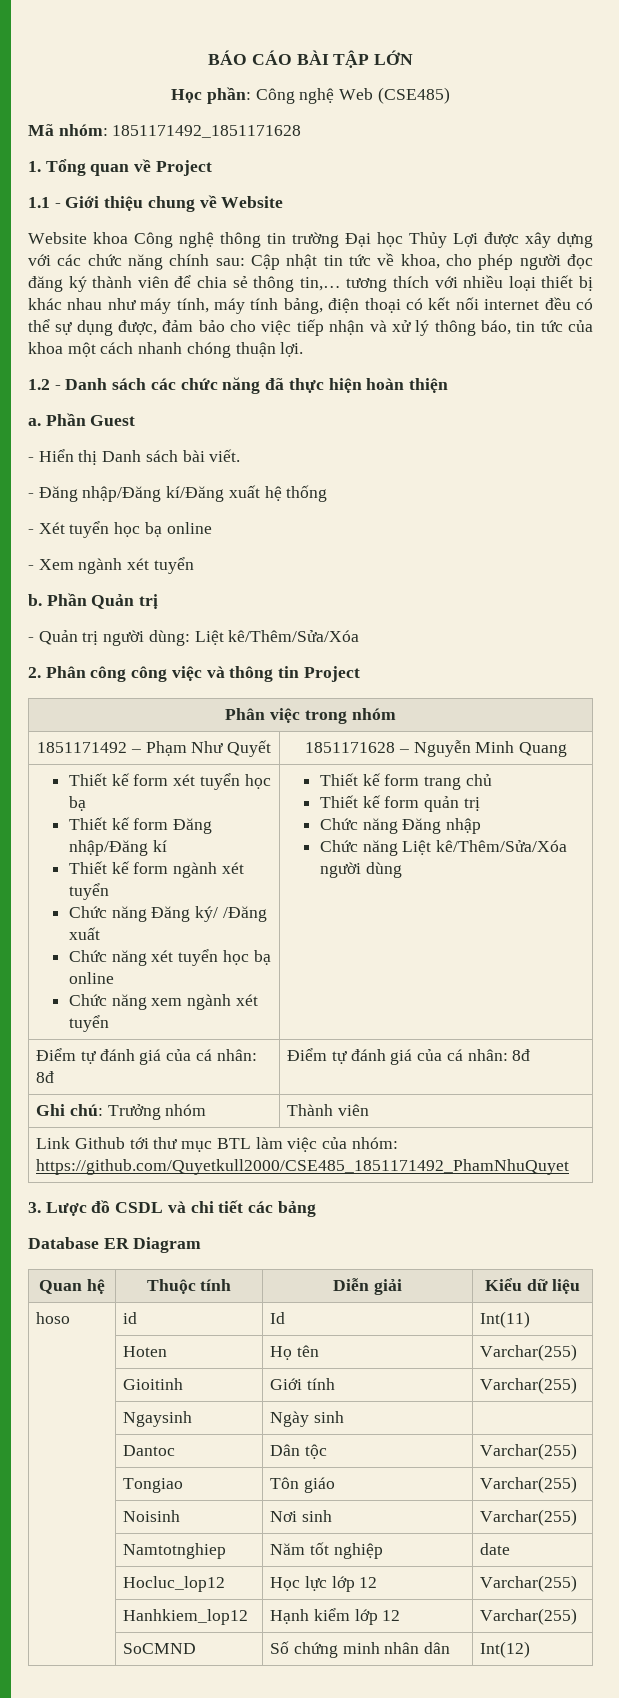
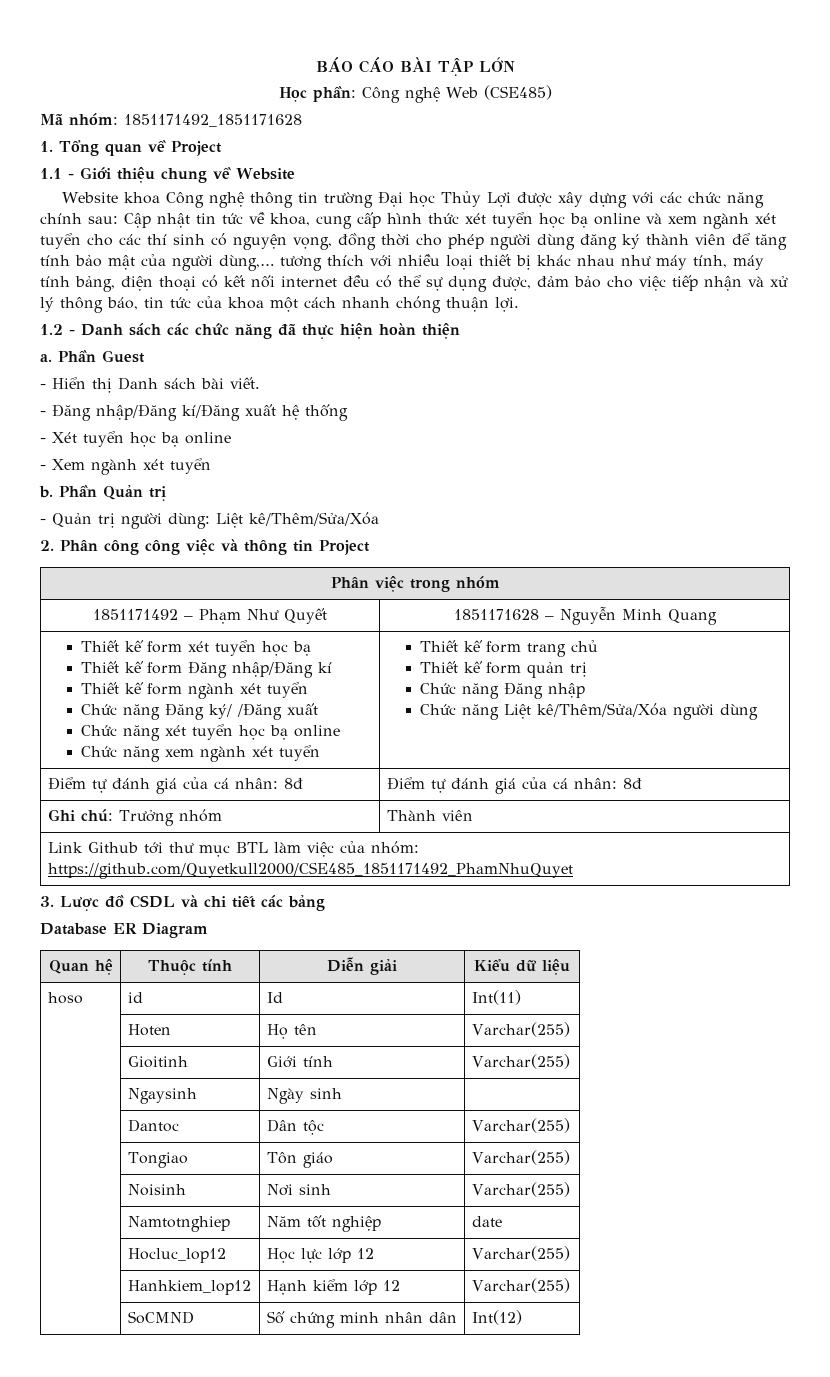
(440, 261) none -> [316,212,776,229] [40,233,410,250] cung cấp hình thức xét tuyển học bạ online và xem ngành xét tuyển cho các thí sinh có nguyện vọng, đồng thời
[566,254,593,269] đọc -> [537,234,575,250] dùng
[197,276,341,292] chia sẻ thông tin,… -> [755,234,787,250] [40,254,274,271] tăng tính bảo mật của người dùng,…

